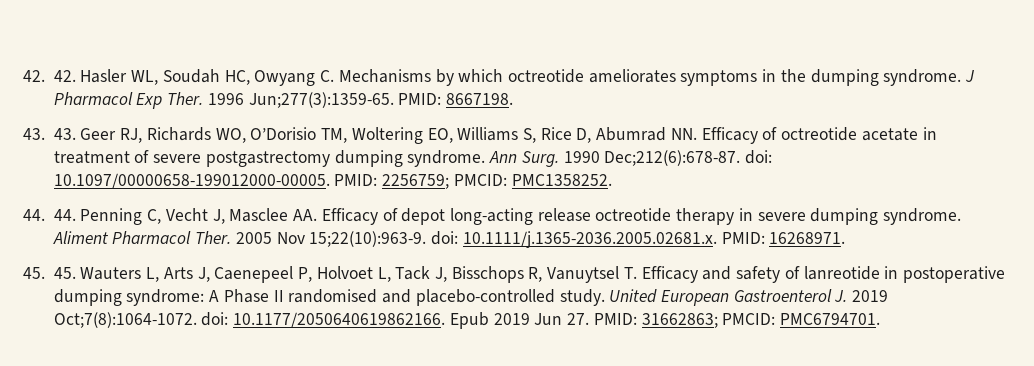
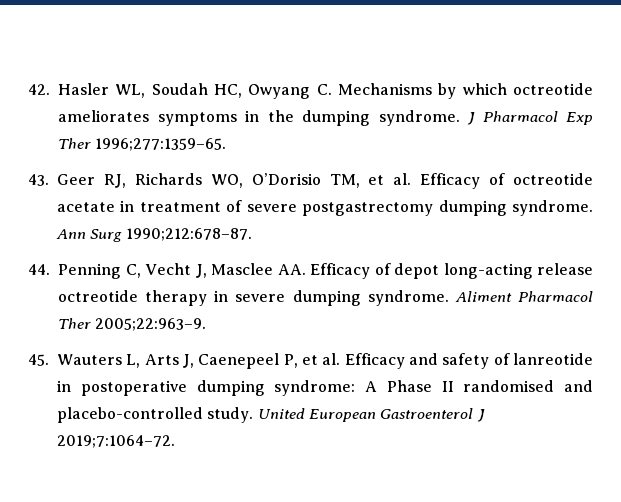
[23,70,76,82] 42. 42. -> [28,84,50,95] 42.
[167,92,514,108] [23,128,76,140] Ther. 1996 Jun;277(3):1359-65. PMID: 8667198. // 43. 43. -> [58,138,227,151] [28,174,49,186] Ther 1996;277:1359–65. // 43.
[351,127,697,144] Woltering EO, Williams S, Rice D, Abumrad NN. -> [368,173,412,185] et al.
[521,150,773,167] [53,173,612,189] [23,209,76,221] Surg. 1990 Dec;212(6):678-87. doi: 10.1097/00000658-199012000-00005. PMID: 2256759; PMCID: PMC1358252. // 44. 44. -> [90,228,252,242] [28,264,50,275] Surg 1990;212:678–87. // 44.
[195,231,846,248] [23,267,76,279] Ther. 2005 Nov 15;22(10):963-9. doi: 10.1111/j.1365-2036.2005.02681.x. PMID: 16268971. // 45. 45. -> [58,318,207,331] [28,354,49,366] Ther 2005;22:963–9. // 45.
[316,266,637,283] Holvoet L, Tack J, Bisschops R, Vanuytsel T. -> [302,353,341,365] et al.
[834,290,889,302] [53,312,881,329] J. 2019 Oct;7(8):1064-1072. doi: 10.1177/2050640619862166. Epub 2019 Jun 27. PMID: 31662863; PMCID: PMC6794701. -> [476,409,485,422] [57,435,175,448] J 2019;7:1064–72.

